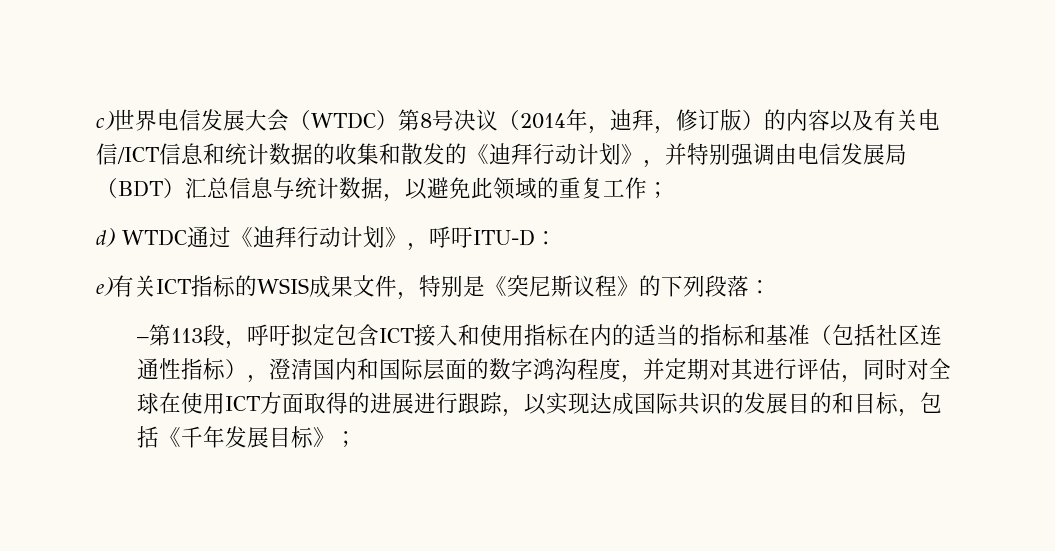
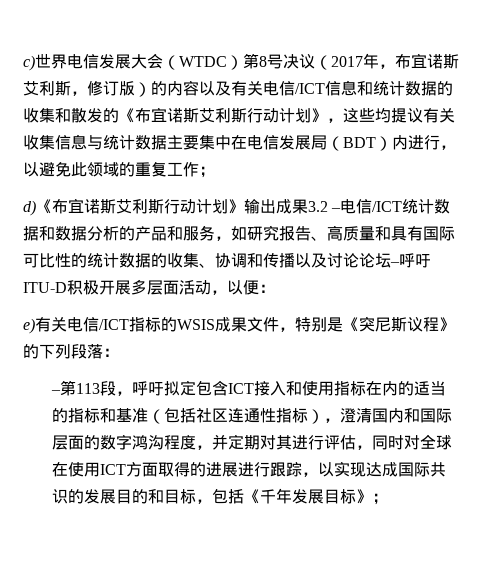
[520,109,654,134] 2014年，迪拜 -> [331,53,459,69] [23,81,71,96] 2017年，布宜诺斯艾利斯
[489,143,797,168] 迪拜行动计划》，并特别强调由 -> [135,107,455,123] [23,134,247,150] 布宜诺斯艾利斯行动计划》，这些均提议有关收集信息与统计数据主要集中在
[185,177,383,199] 汇总信息与统计数据 -> [392,135,440,150] 内进行
[122,226,535,251] WTDC通过《迪拜行动计划》，呼吁ITU-D -> [36,198,451,214] [23,225,455,241] [23,253,431,268] [23,279,259,295] 《布宜诺斯艾利斯行动计划》输出成果3.2 –电信/ICT统计数据和数据分析的产品和服务，如研究报告、高质量和具有国际可比性的统计数据的收集、协调和传播以及讨论论坛–呼吁ITU-D积极开展多层面活动，以便
[156,279,191,294] ICT -> [67,317,129,332] 电信/ICT

